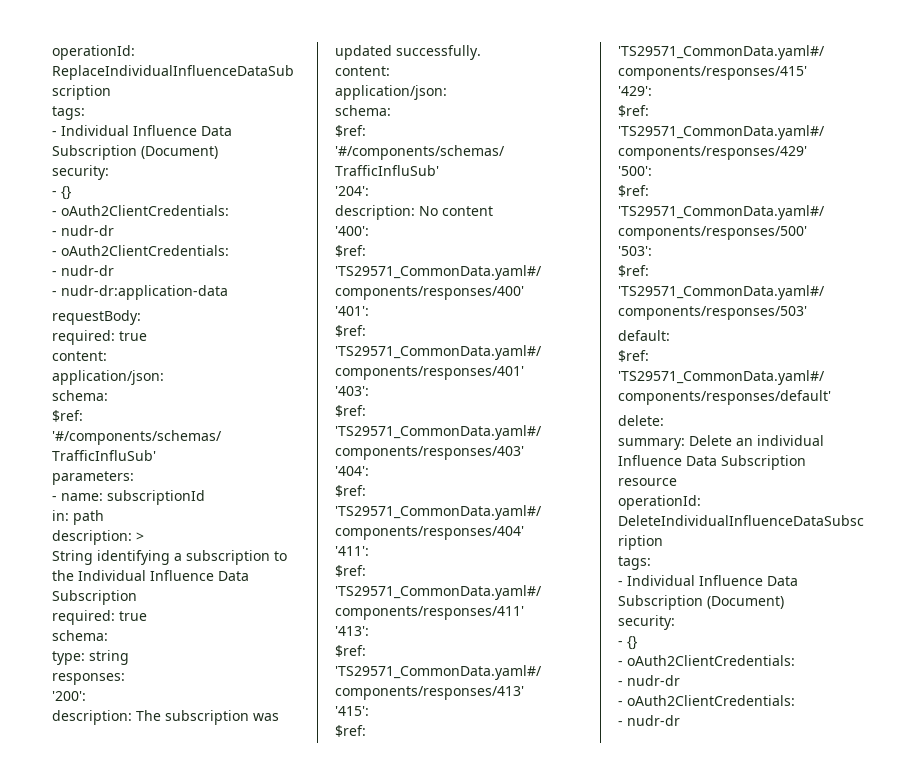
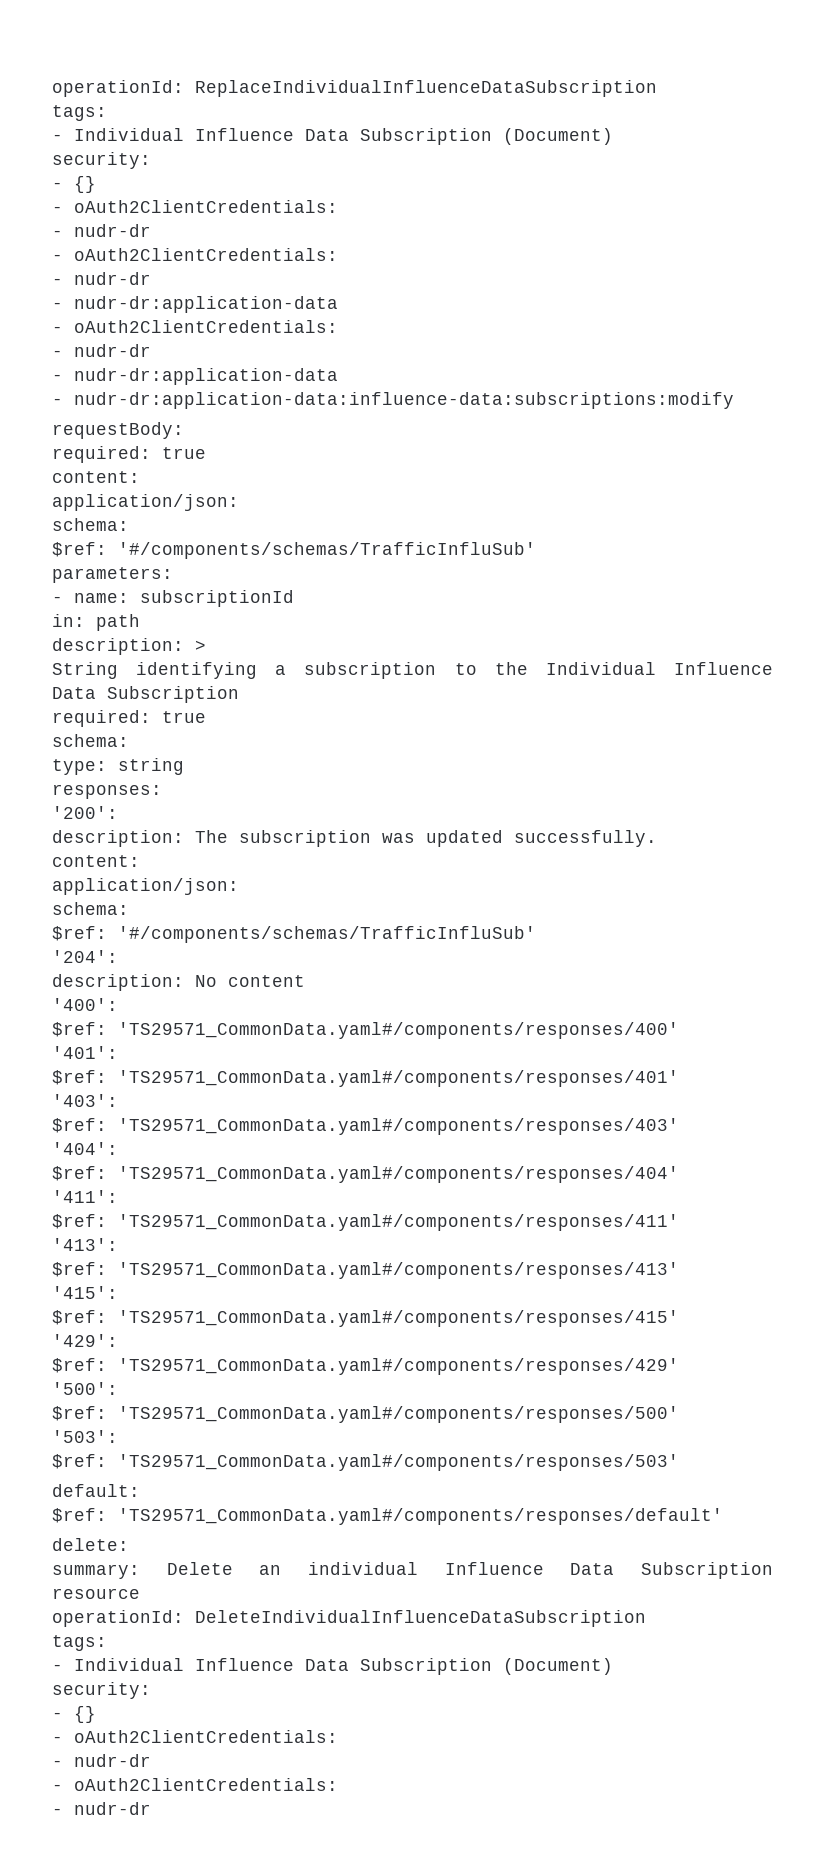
(228, 292) none -> [52,320,338,333] [52,344,151,357] [52,368,338,385] [52,392,734,409] // - oAuth2ClientCredentials: // - nudr-dr // - nudr-dr:application-data // - nudr-dr:application-data:influence-data:subscriptions:modify

